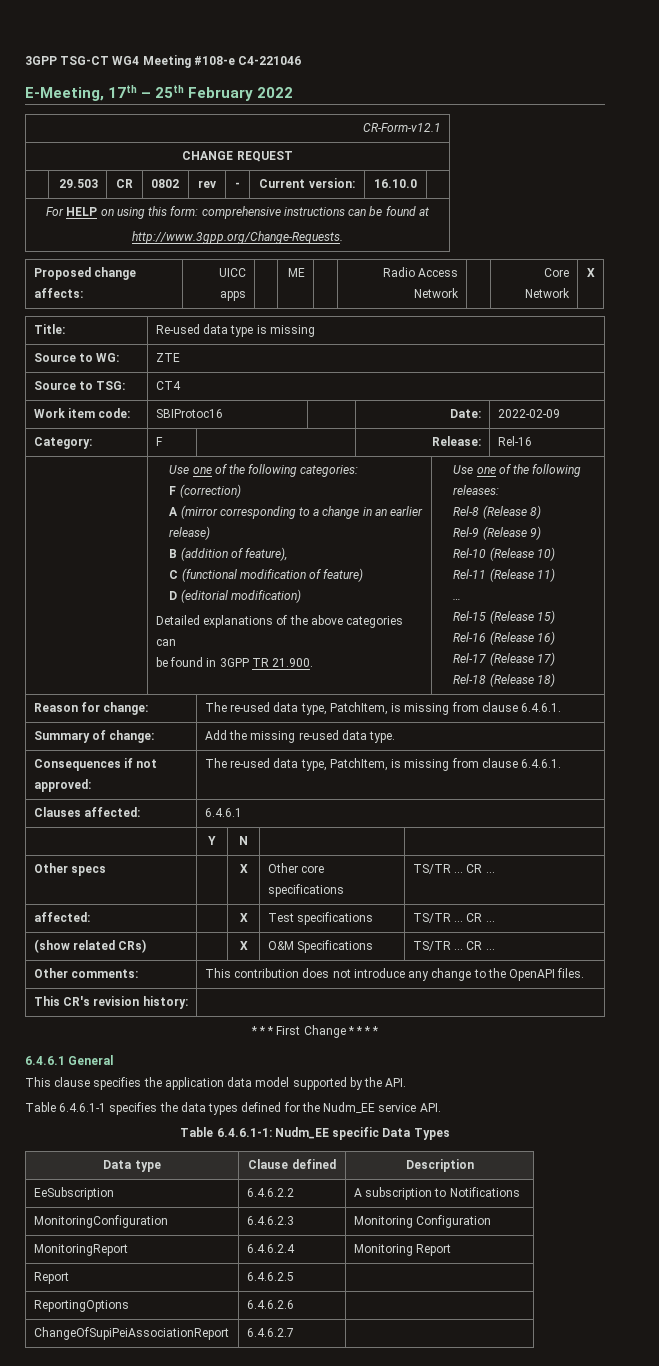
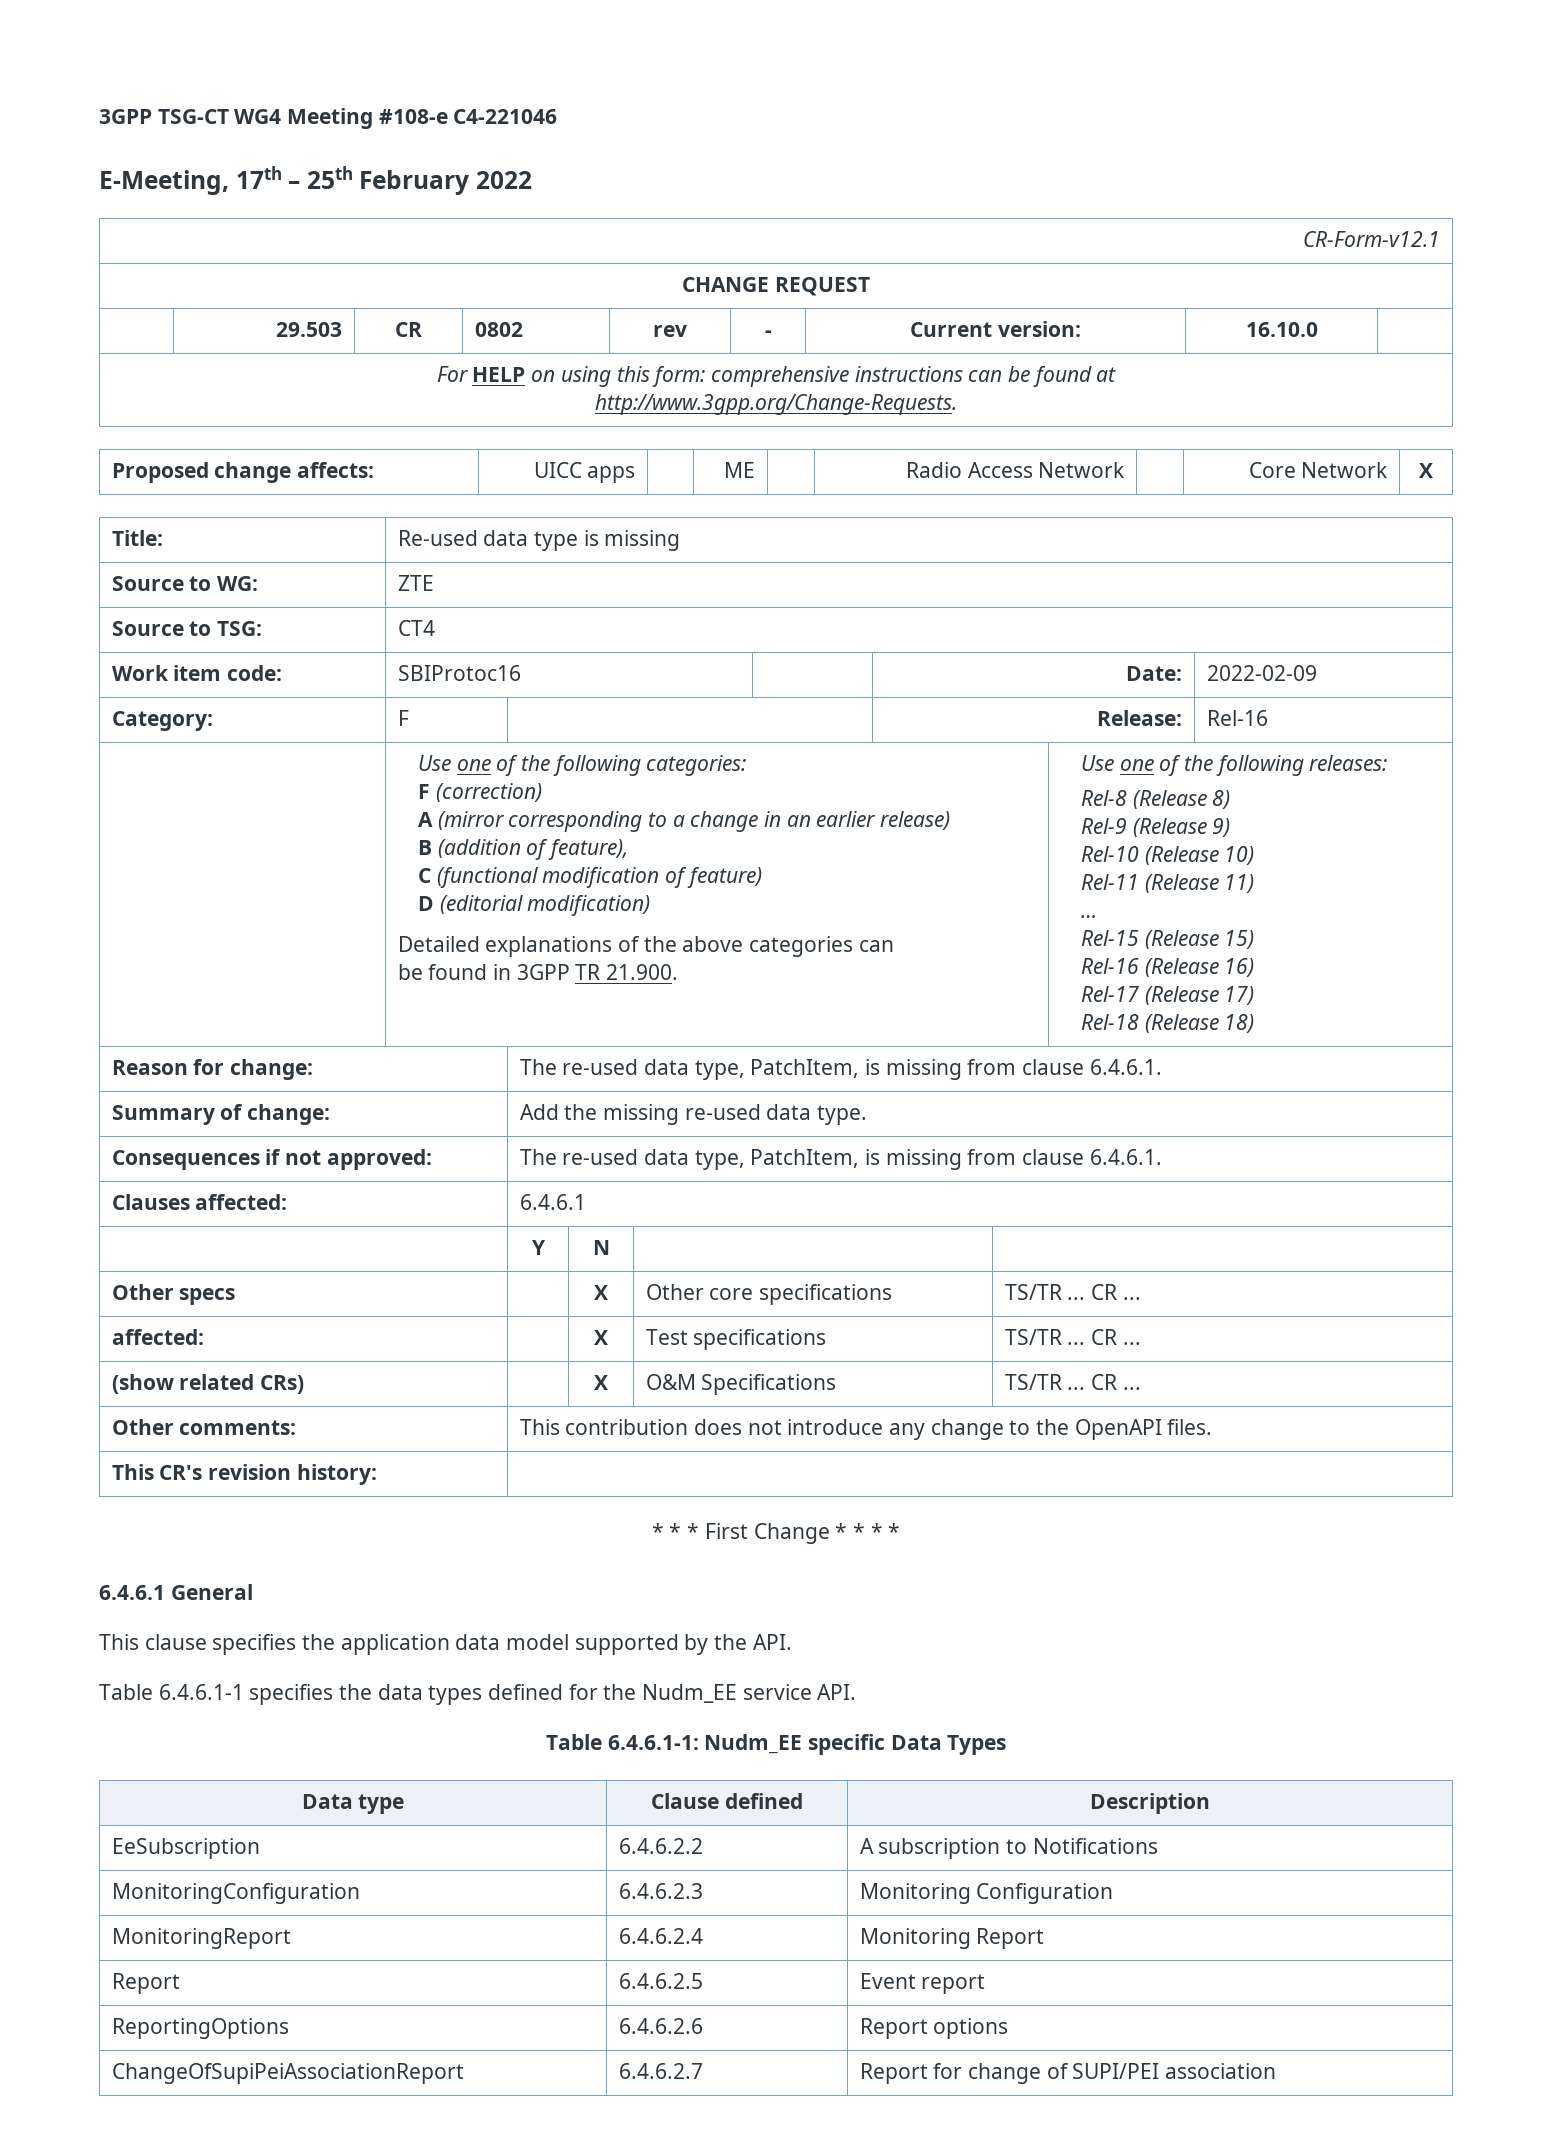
(294, 1276) none -> [859,1973,986,1994] Event report
(294, 1304) none -> [859,2018,1009,2039] Report options
(294, 1332) none -> [859,2063,1276,2084] Report for change of SUPI/PEI association

